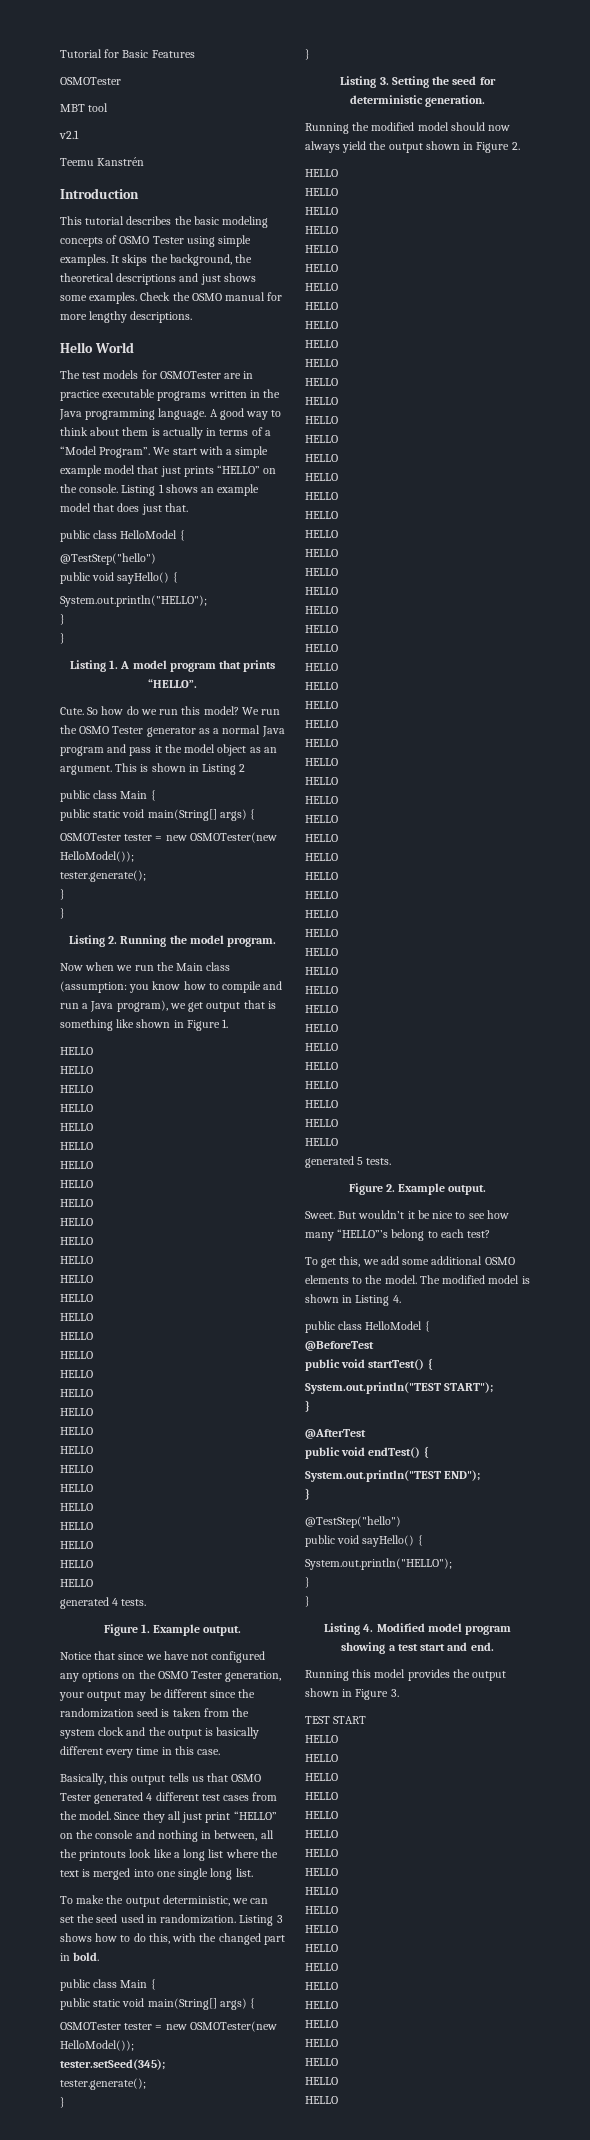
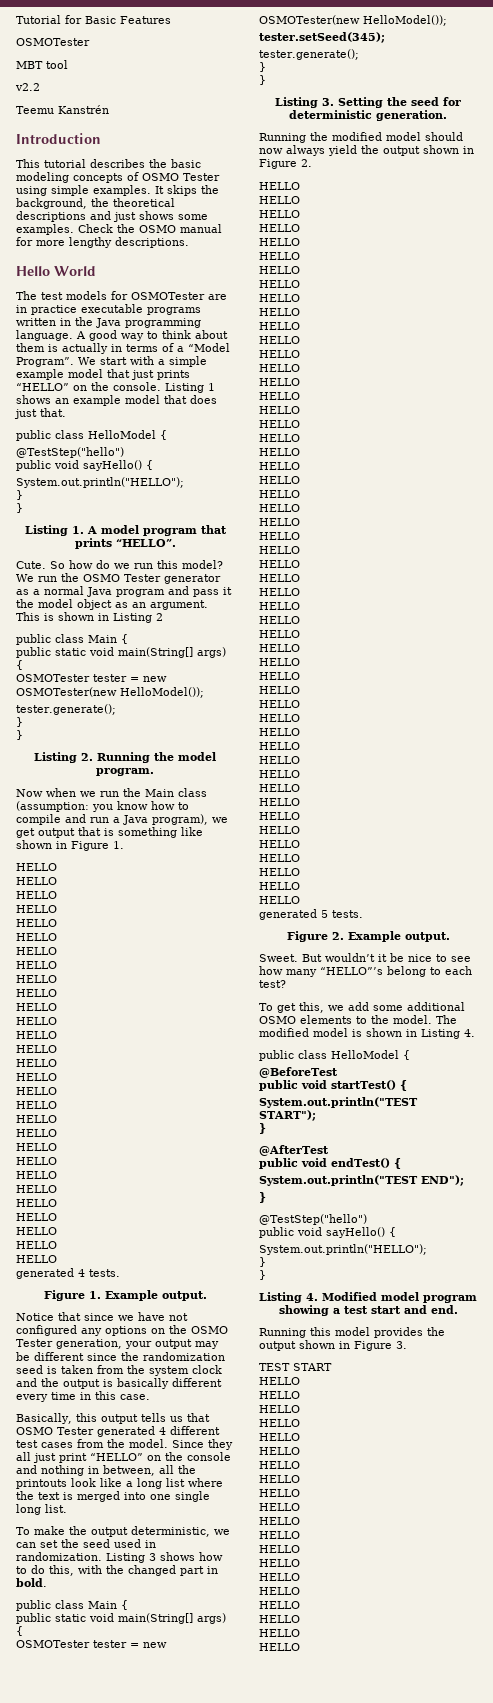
[59,130,79,139] v2.1 -> [15,83,40,91] v2.2

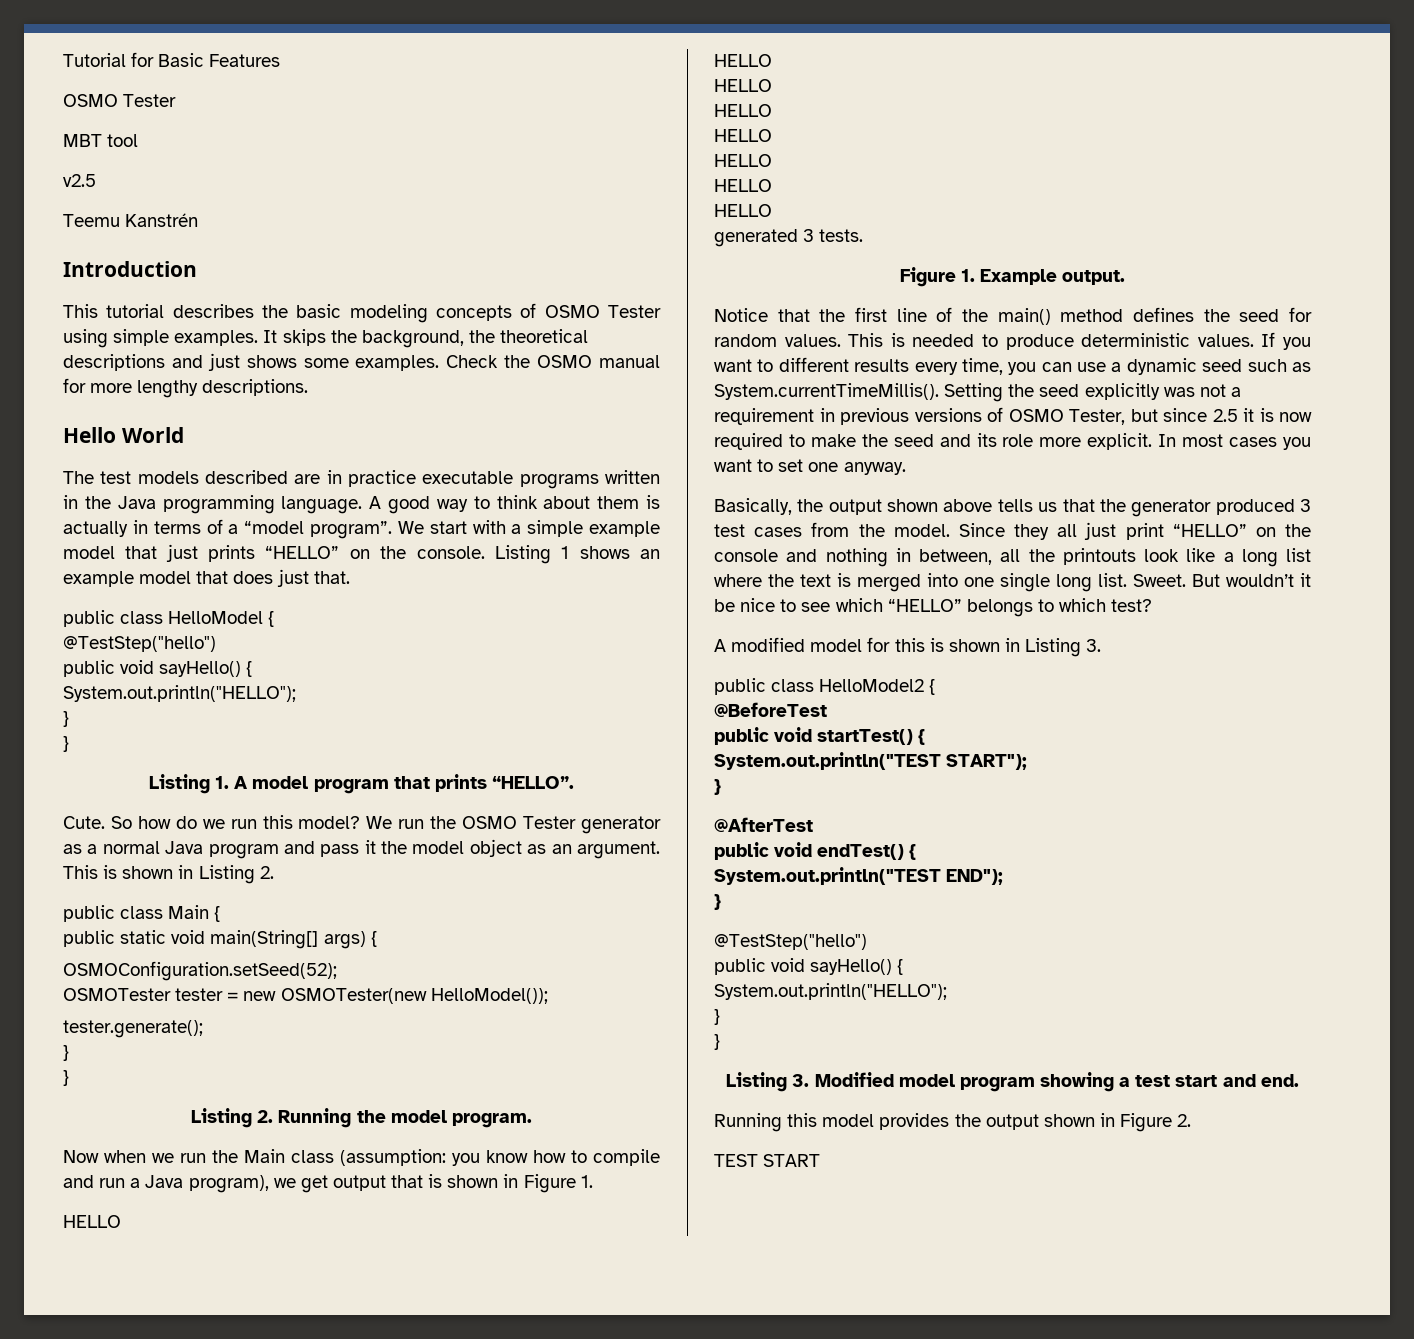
[16,38,90,46] OSMOTester -> [63,94,177,107] OSMO Tester
[15,83,40,91] v2.2 -> [63,174,96,187] v2.5
[111,291,205,300] for OSMOTester -> [205,470,288,484] described
[188,343,230,352] [16,357,74,367] “Model Program”. -> [244,521,392,539] “model program”.
[156,613,163,621] 2 -> [259,866,274,879] 2.
(23, 665) none -> [63,961,337,981] // OSMOConfiguration.setSeed(52);
[118,827,203,838] something like -> (443, 1181) none
[16,975,57,983] [16,989,57,997] [16,1003,57,1011] [16,1017,57,1025] [16,1031,57,1039] [16,1045,57,1053] [16,1059,57,1067] [16,1073,57,1081] [16,1087,57,1095] [16,1101,57,1109] [16,1115,57,1123] [16,1129,57,1137] [16,1143,57,1151] [16,1157,57,1165] [16,1171,57,1179] [16,1185,57,1193] [16,1199,57,1207] [16,1213,57,1221] [16,1227,57,1235] [16,1241,57,1249] [16,1255,57,1263] [16,1268,85,1279] // HELLO // HELLO // HELLO // HELLO // HELLO // HELLO // HELLO // HELLO // HELLO // HELLO // HELLO // HELLO // HELLO // HELLO // HELLO // HELLO // HELLO // HELLO // HELLO // HELLO // HELLO // generated 4 -> [714,229,815,247] // generated 3
[84,1312,188,1321] [16,1325,228,1336] [16,1339,219,1349] [16,1352,225,1361] [16,1365,222,1376] [16,1378,222,1389] [16,1391,150,1402] [16,1413,210,1424] [16,1426,220,1437] since we have not configured any options on the OSMO Tester generation, your output may be different since the randomization seed is taken from the system clock and the output is basically different every time in this case. // Basically, this output tells us that OSMO Tester generated 4 different -> [819,307,1312,325] [714,332,1311,350] [714,357,1311,375] [714,383,1241,402] [714,407,1312,425] [714,433,1311,450] [714,459,906,475] [714,498,1311,517] the first line of the main() method defines the seed for random values. This is needed to produce deterministic values. If you want to different results every time, you can use a dynamic seed such as System.currentTimeMillis(). Setting the seed explicitly was not a requirement in previous versions of OSMO Tester, but since 2.5 it is now required to make the seed and its role more explicit. In most cases you want to set one anyway. // Basically, the output shown above tells us that the generator produced 3
[16,1526,230,1537] [16,1539,156,1548] [16,1552,223,1563] [16,1565,218,1576] [16,1578,47,1587] [16,1600,128,1611] [16,1613,226,1624] [16,1626,23,1636] [16,1640,167,1648] [259,15,447,26] [259,32,385,43] [259,49,359,60] [259,62,266,72] [259,75,266,85] [275,97,461,108] [289,110,447,121] [259,132,463,143] [259,145,474,156] [259,159,312,169] [259,182,300,190] [259,196,300,204] [259,210,300,218] [259,224,300,232] [259,238,300,246] [259,252,300,260] [259,266,300,274] [259,280,300,288] [259,294,300,302] [259,308,300,316] [259,322,300,330] [259,336,300,344] [259,350,300,358] [259,364,300,372] [259,378,300,386] [259,392,300,400] [259,406,300,414] [259,420,300,428] [259,434,300,442] [259,448,300,456] [259,462,300,470] [259,476,300,484] [259,490,300,498] [259,504,300,512] [259,518,300,526] [259,532,300,540] [259,546,300,554] [259,560,300,568] [259,574,300,582] [259,588,300,596] [259,602,300,610] [259,616,300,624] [259,630,300,638] [259,644,300,652] [259,658,300,666] [259,672,300,680] [259,686,300,694] [259,700,300,708] [259,714,300,722] [259,728,300,736] [259,742,300,750] [259,756,300,764] [259,770,300,778] [259,784,300,792] [259,798,300,806] [259,812,300,820] [259,826,300,834] [259,840,300,848] [259,854,300,862] [259,868,300,876] [259,882,300,890] [259,896,300,904] [259,909,363,920] [286,931,450,942] // To make the output deterministic, we can set the seed used in randomization. Listing 3 shows how to do this, with the changed part in bold. // public class Main { // public static void main(String[] args) { // OSMOTester tester = new OSMOTester(new HelloModel()); // tester.setSeed(345); // tester.generate(); // } // } // Listing 3. Setting the seed for deterministic generation. // Running the modified model should now always yield the output shown in Figure 2. // HELLO // HELLO // HELLO // HELLO // HELLO // HELLO // HELLO // HELLO // HELLO // HELLO // HELLO // HELLO // HELLO // HELLO // HELLO // HELLO // HELLO // HELLO // HELLO // HELLO // HELLO // HELLO // HELLO // HELLO // HELLO // HELLO // HELLO // HELLO // HELLO // HELLO // HELLO // HELLO // HELLO // HELLO // HELLO // HELLO // HELLO // HELLO // HELLO // HELLO // HELLO // HELLO // HELLO // HELLO // HELLO // HELLO // HELLO // HELLO // HELLO // HELLO // HELLO // HELLO // generated 5 tests. // Figure 2. Example output. // -> (1127, 580) none
[259,966,472,977] [259,980,286,988] [259,1002,465,1013] [259,1015,457,1024] [259,1028,475,1039] [259,1050,399,1061] how many “HELLO”’s belong to each test? // To get this, we add some additional OSMO elements to the model. The modified model is shown in Listing 4. // public class HelloModel -> [835,598,1153,617] [714,637,1102,657] [714,678,925,695] which “HELLO” belongs to which test? // A modified model for this is shown in Listing 3. // public class HelloModel2
[306,1293,318,1301] 4. -> [792,1074,810,1087] 3.
[396,1341,407,1349] 3. -> [1177,1114,1192,1127] 2.
[259,1377,300,1385] [259,1391,300,1399] [259,1405,300,1413] [259,1419,300,1427] [259,1433,300,1441] [259,1447,300,1455] [259,1461,300,1469] [259,1475,300,1483] [259,1489,300,1497] [259,1503,300,1511] [259,1517,300,1525] [259,1531,300,1539] [259,1545,300,1553] [259,1559,300,1567] [259,1573,300,1581] [259,1587,300,1595] [259,1601,300,1609] [259,1615,300,1623] [259,1629,300,1637] [259,1643,300,1651] // HELLO // HELLO // HELLO // HELLO // HELLO // HELLO // HELLO // HELLO // HELLO // HELLO // HELLO // HELLO // HELLO // HELLO // HELLO // HELLO // HELLO // HELLO // HELLO // HELLO -> (821, 1160) none

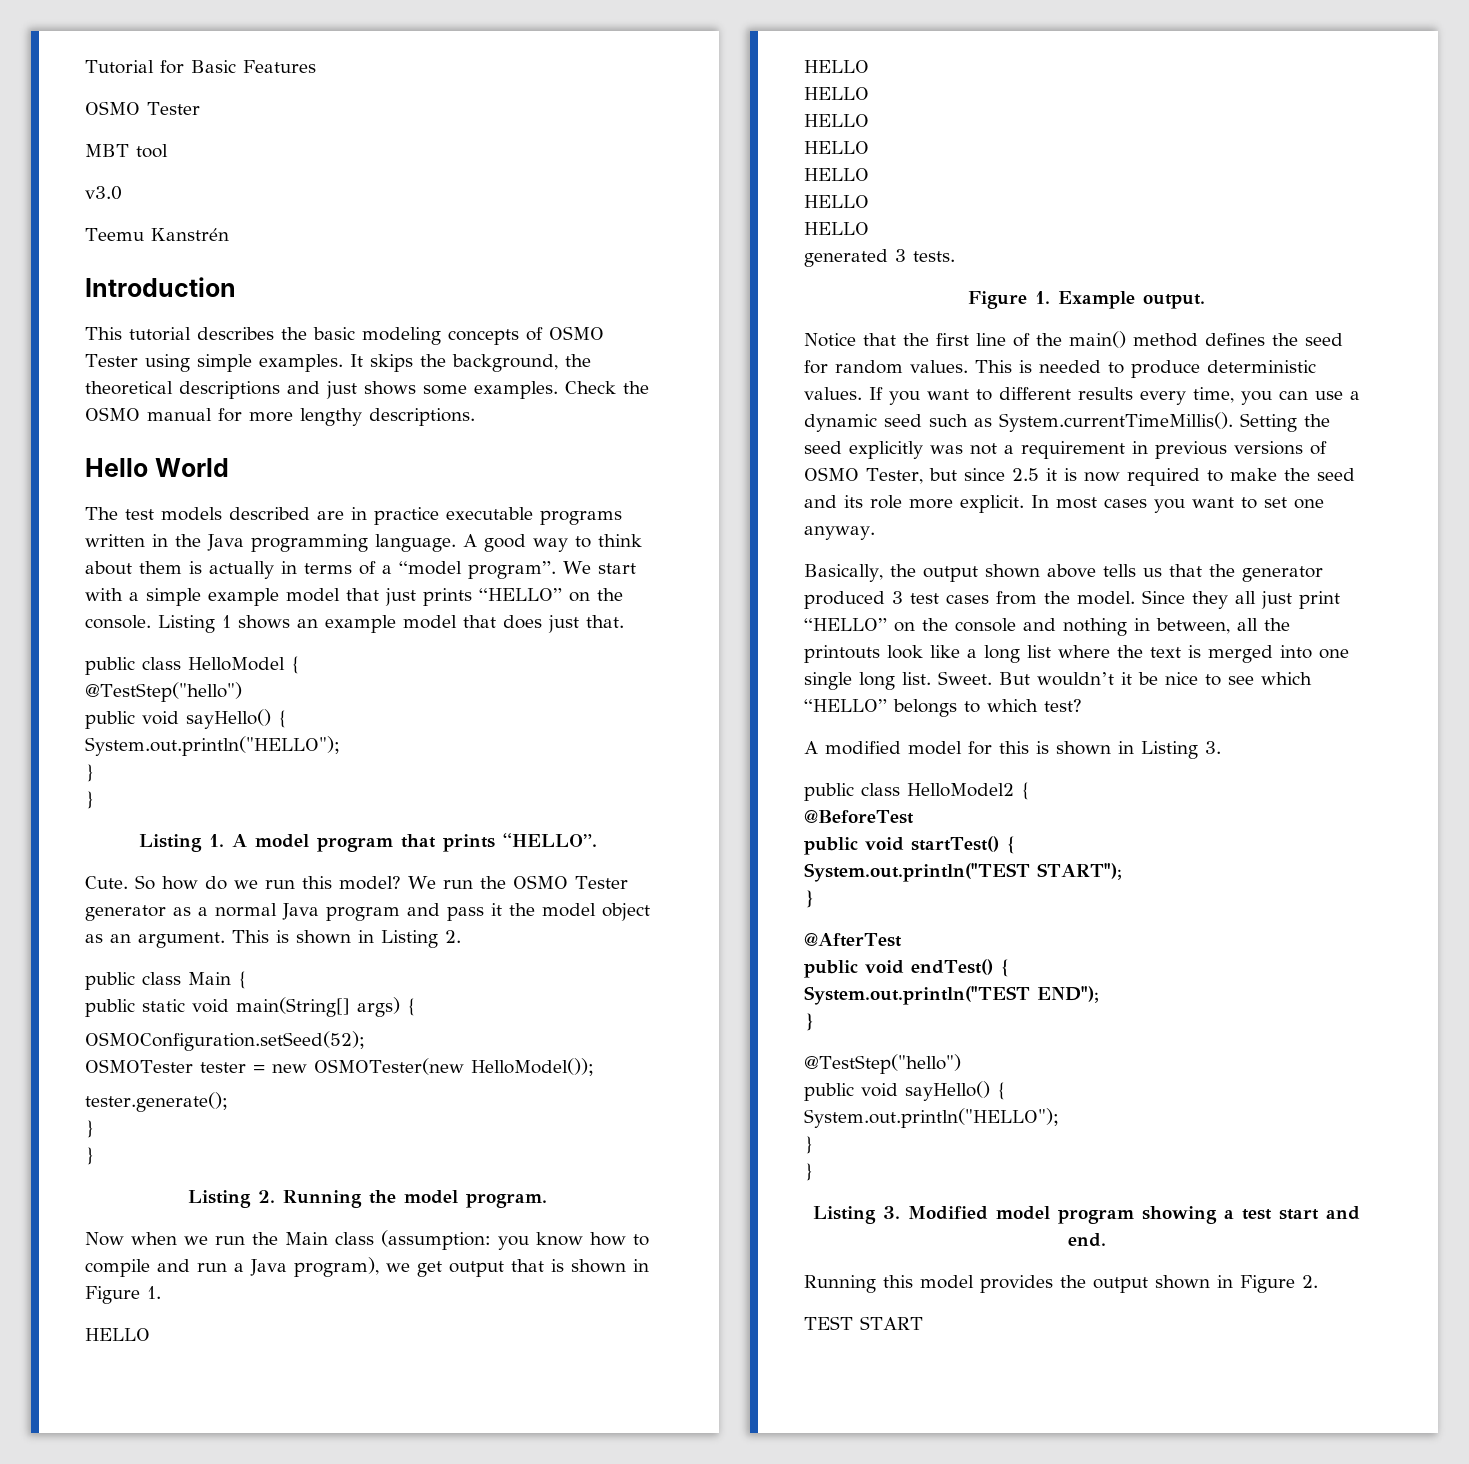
[63,174,96,187] v2.5 -> [85,186,122,200] v3.0

